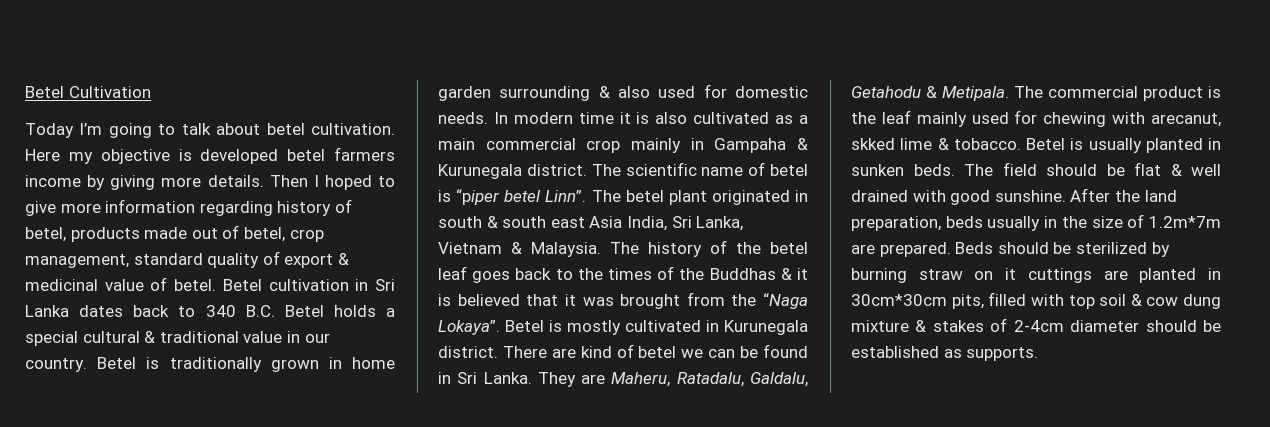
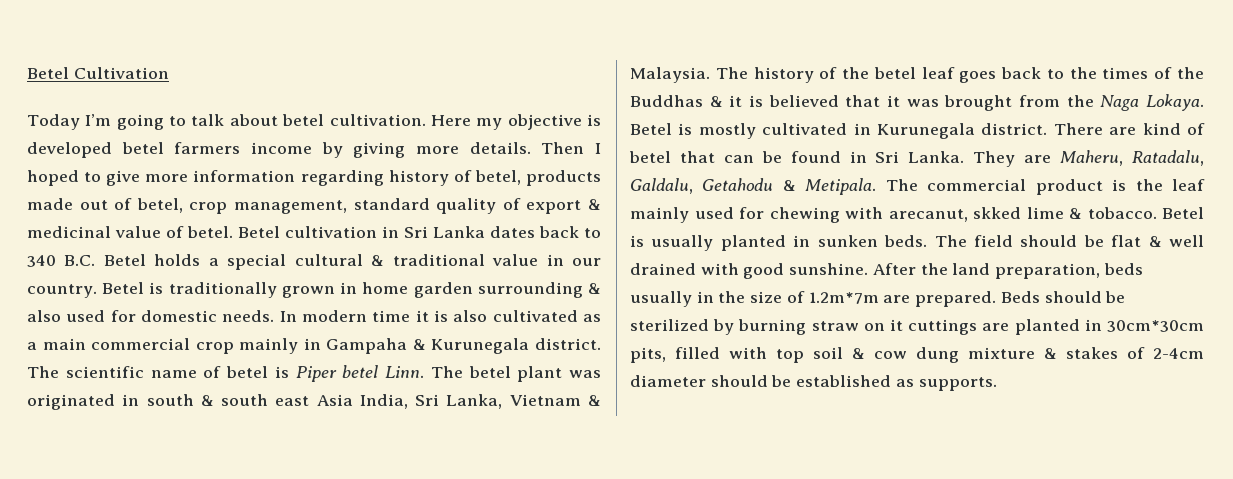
[456,189,587,205] “piper betel Linn”. -> [295,365,424,382] Piper betel Linn.
(707, 197) none -> [569,370,601,378] was
[763,293,808,309] [438,320,500,335] “Naga Lokaya”. -> [1100,94,1204,111] Naga Lokaya.
[681,349,704,358] we -> [679,151,715,163] that

